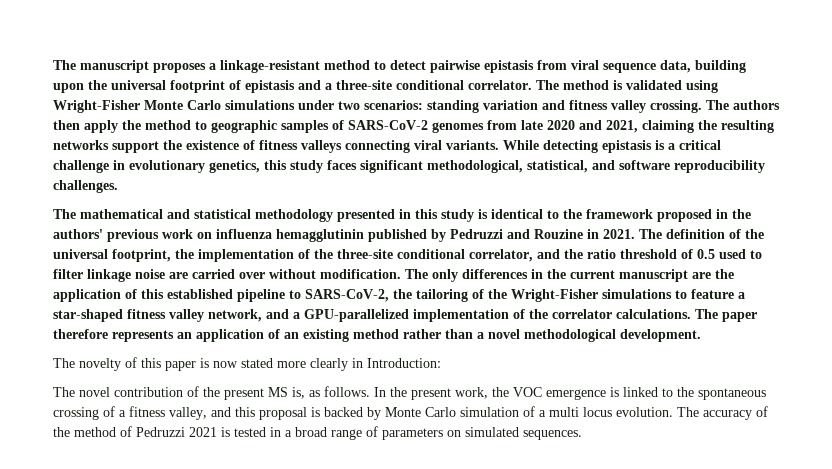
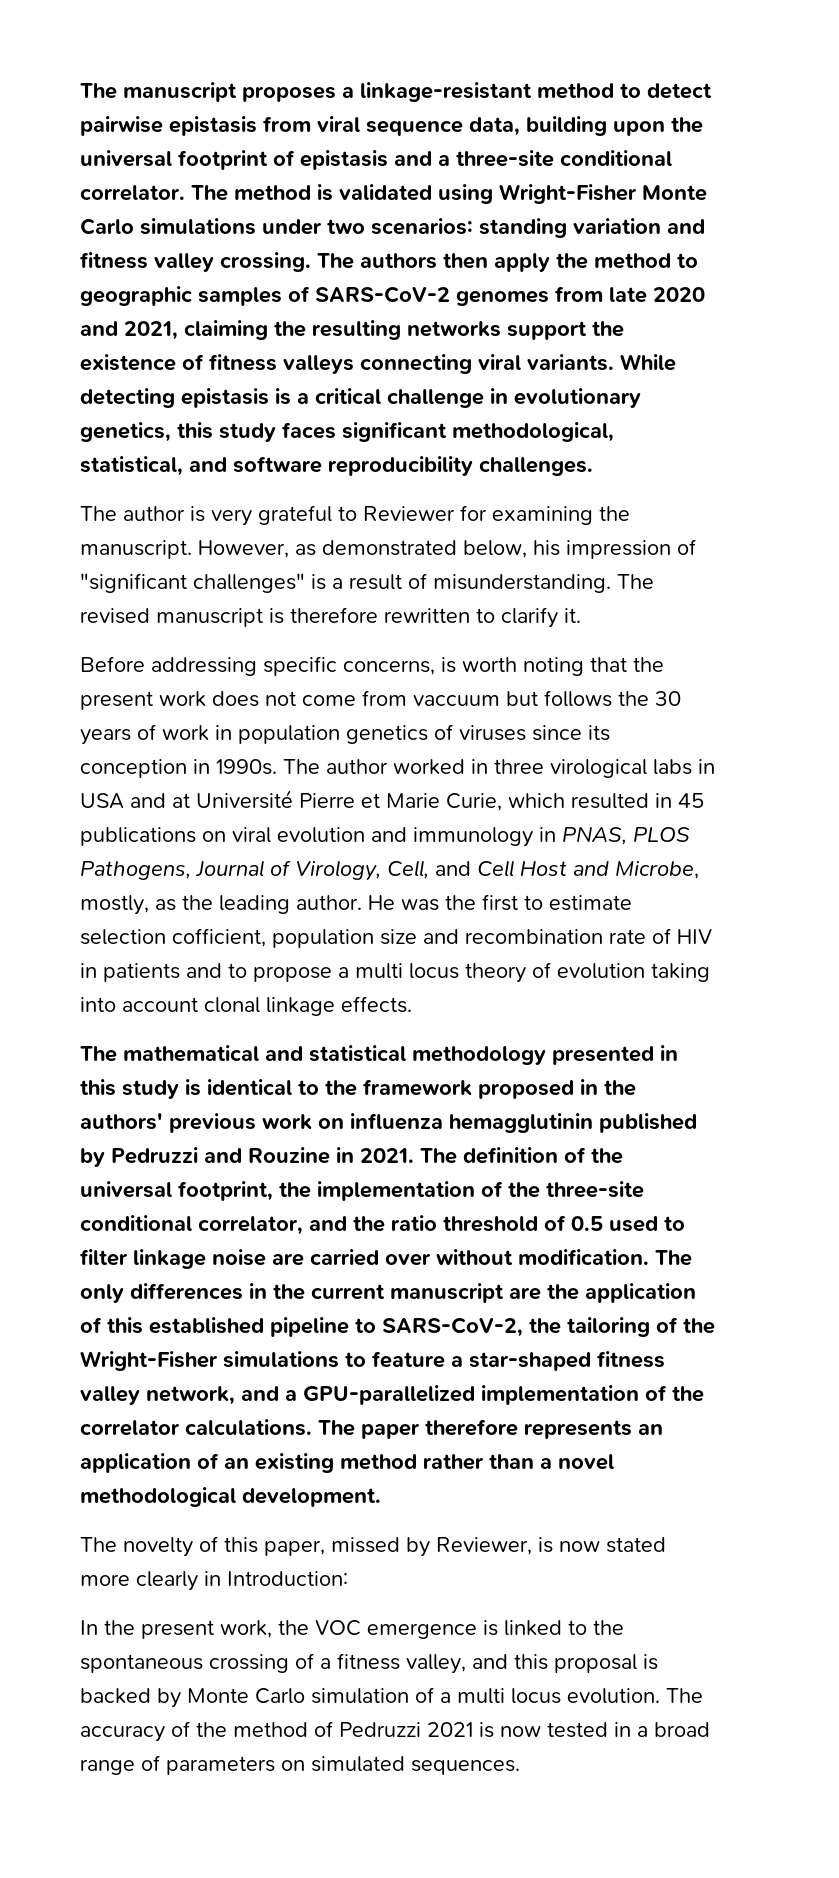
(118, 186) none -> [80,505,630,526] [80,539,696,559] [80,573,654,593] [80,607,581,628] [80,656,664,676] [80,690,681,710] [80,724,610,745] [80,759,715,778] [80,790,704,811] [80,826,690,847] [80,860,699,881] [80,894,632,915] [80,928,712,948] [80,962,710,983] [80,996,412,1016] // The author is very grateful to Reviewer for examining the manuscript. However, as demonstrated below, his impression of "significant challenges" is a result of misunderstanding. The revised manuscript is therefore rewritten to clarify it. // Before addressing specific concerns, is worth noting that the present work does not come from vaccuum but follows the 30 years of work in population genetics of viruses since its conception in 1990s. The author worked in three virological labs in USA and at Université Pierre et Marie Curie, which resulted in 45 publications on viral evolution and immunology in PNAS, PLOS Pathogens, Journal of Virology, Cell, and Cell Host and Microbe, mostly, as the leading author. He was the first to estimate selection cofficient, population size and recombination rate of HIV in patients and to propose a multi locus theory of evolution taking into account clonal linkage effects.
[165,361,196,371] paper -> [264,1537,532,1557] paper, missed by Reviewer,
[53,386,370,400] The novel contribution of the present MS is, as follows. -> (348, 1578) none
(230, 432) none -> [500,1726,541,1737] now

